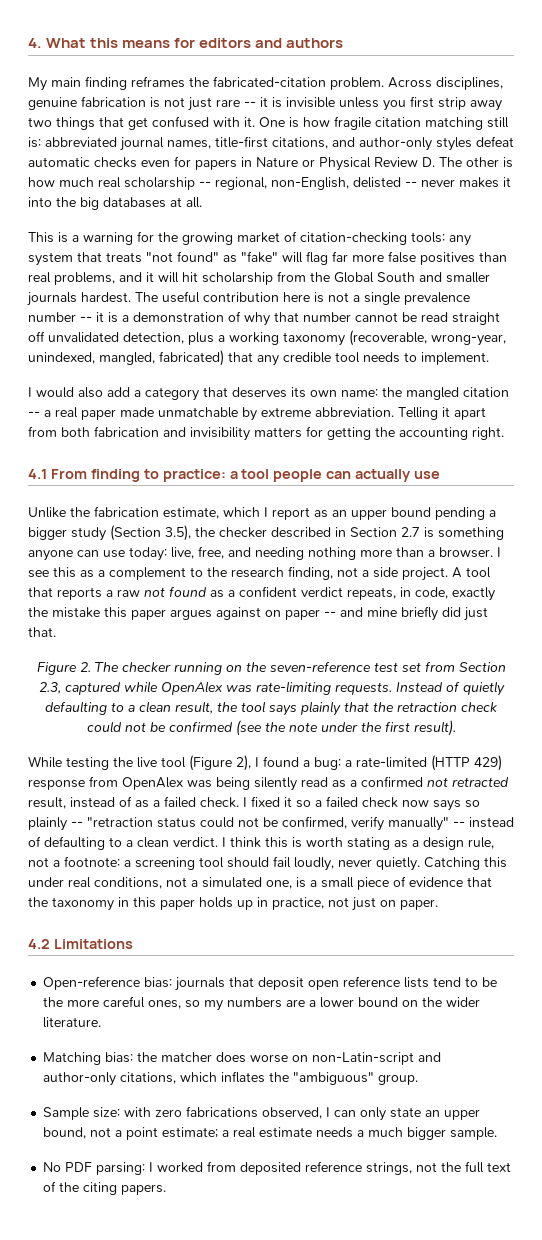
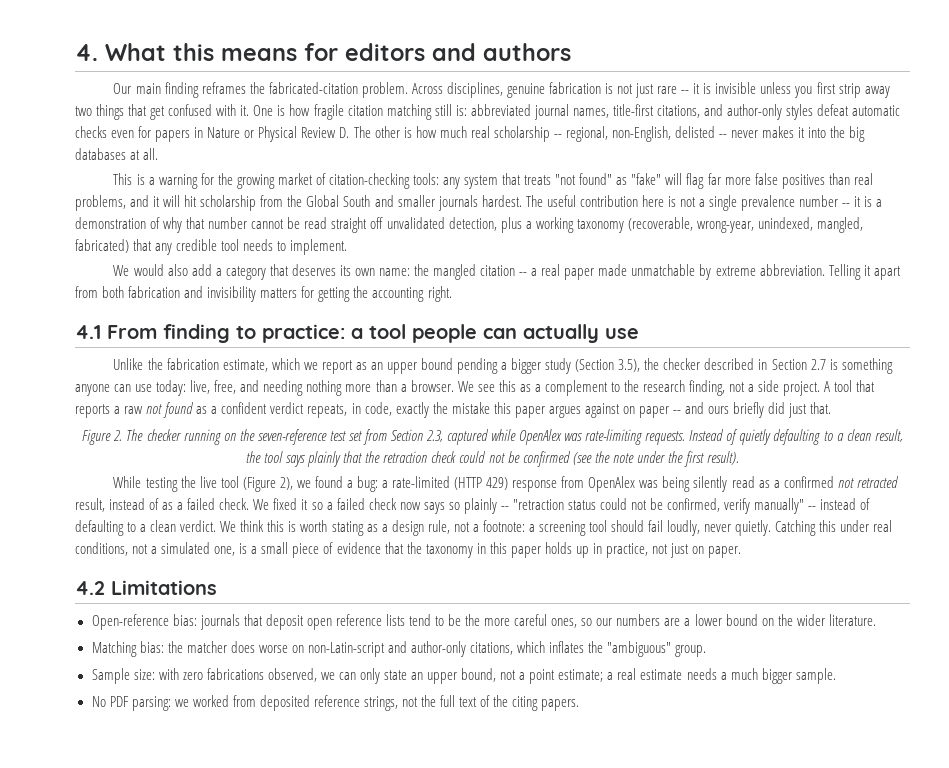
[28,77,47,91] My -> [113,83,132,94] Our
[28,387,32,397] I -> [113,265,130,276] We
[264,507,268,517] I -> [303,362,318,370] we
[497,547,501,557] I -> [457,381,474,392] We
[367,607,397,617] mine -> [708,406,730,414] ours
[255,757,259,767] I -> [296,480,311,488] we
[243,797,247,807] I -> [253,499,270,510] We
[222,837,226,847] I -> [220,521,237,532] We
[204,1000,224,1011] my -> [596,618,613,626] our
[326,1107,331,1117] I -> [320,672,335,680] we
[149,1162,154,1172] I -> [174,699,189,707] we

